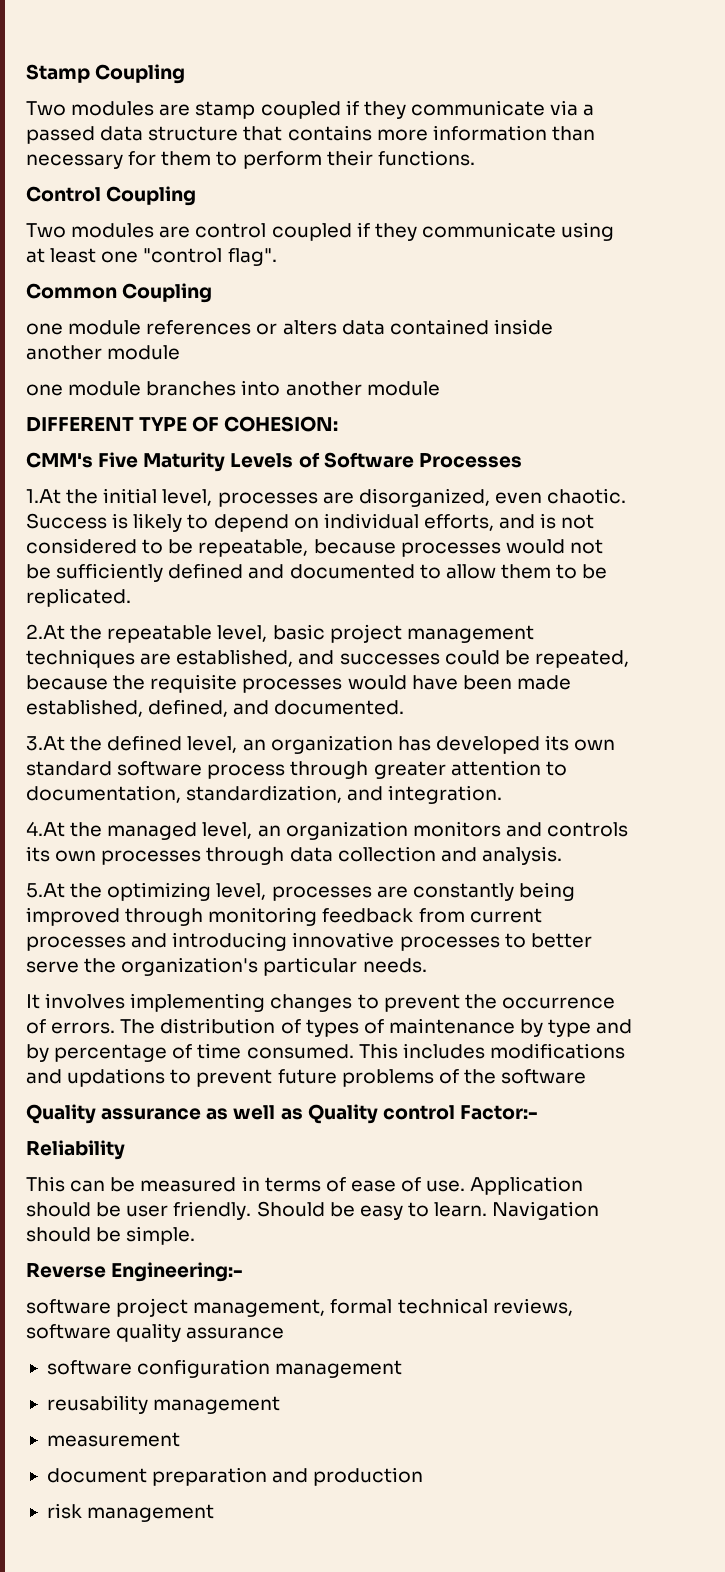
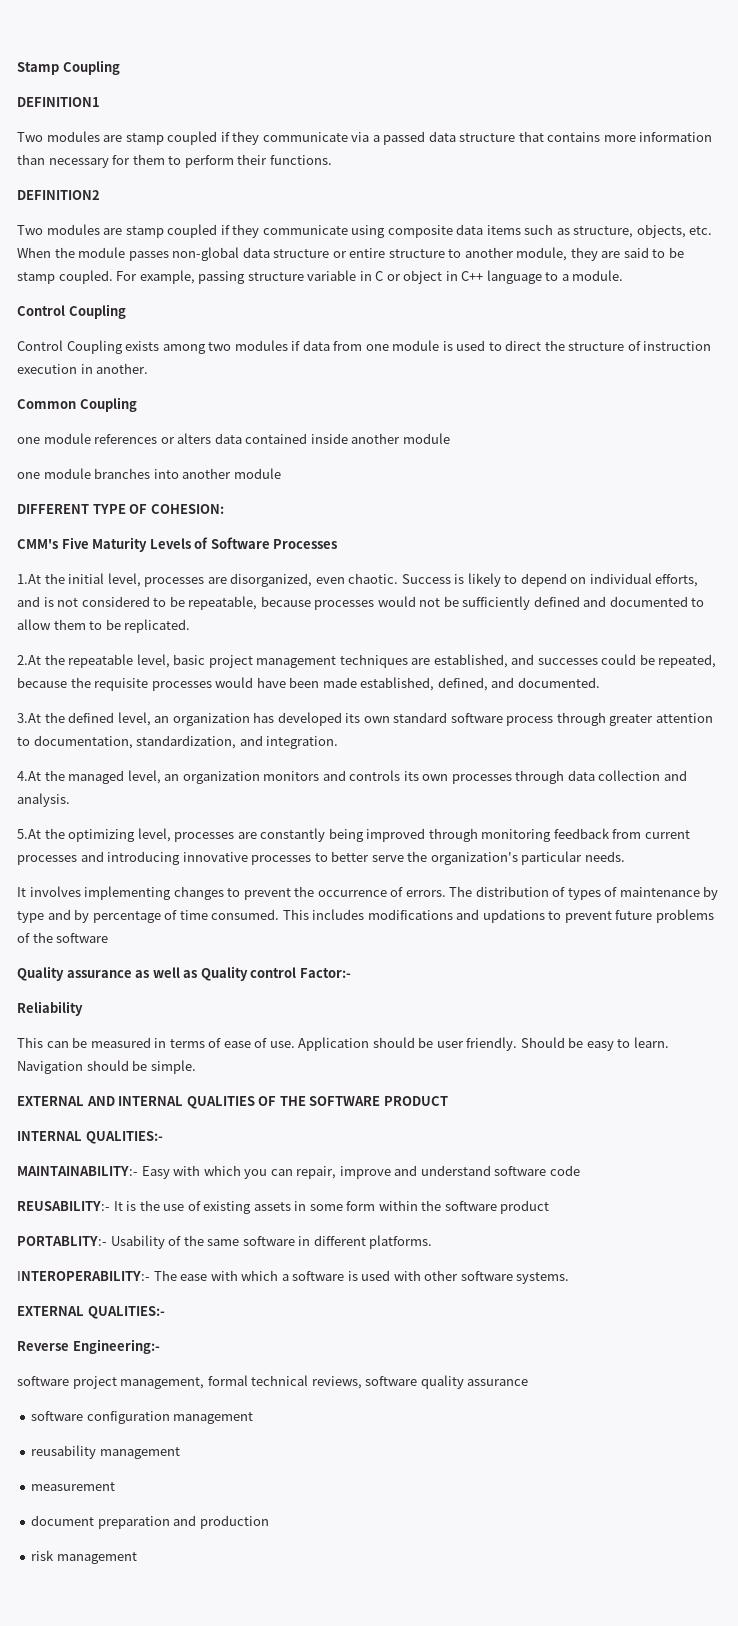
(186, 74) none -> [17,97,100,107] // DEFINITION1
[26,186,197,206] [26,223,267,238] Control Coupling // Two modules are control -> [17,190,100,200] [17,224,164,238] DEFINITION2 // Two modules are stamp
[26,248,277,266] at least one "control flag". -> [387,224,713,238] [17,247,684,261] [17,270,624,284] [17,304,126,319] [17,340,712,354] [17,363,149,374] composite data items such as structure, objects, etc. When the module passes non-global data structure or entire structure to another module, they are said to be stamp coupled. For example, passing structure variable in C or object in C++ language to a module. // Control Coupling // Control Coupling exists among two modules if data from one module is used to direct the structure of instruction execution in another.
(196, 1235) none -> [17,1096,448,1109] [17,1131,163,1144] [17,1165,580,1179] [17,1200,550,1214] [17,1235,433,1249] [17,1270,570,1284] [17,1306,165,1319] // EXTERNAL AND INTERNAL QUALITIES OF THE SOFTWARE PRODUCT // INTERNAL QUALITIES:- // MAINTAINABILITY:- Easy with which you can repair, improve and understand software code // REUSABILITY:- It is the use of existing assets in some form within the software product // PORTABLITY:- Usability of the same software in different platforms. // INTEROPERABILITY:- The ease with which a software is used with other software systems. // EXTERNAL QUALITIES:-

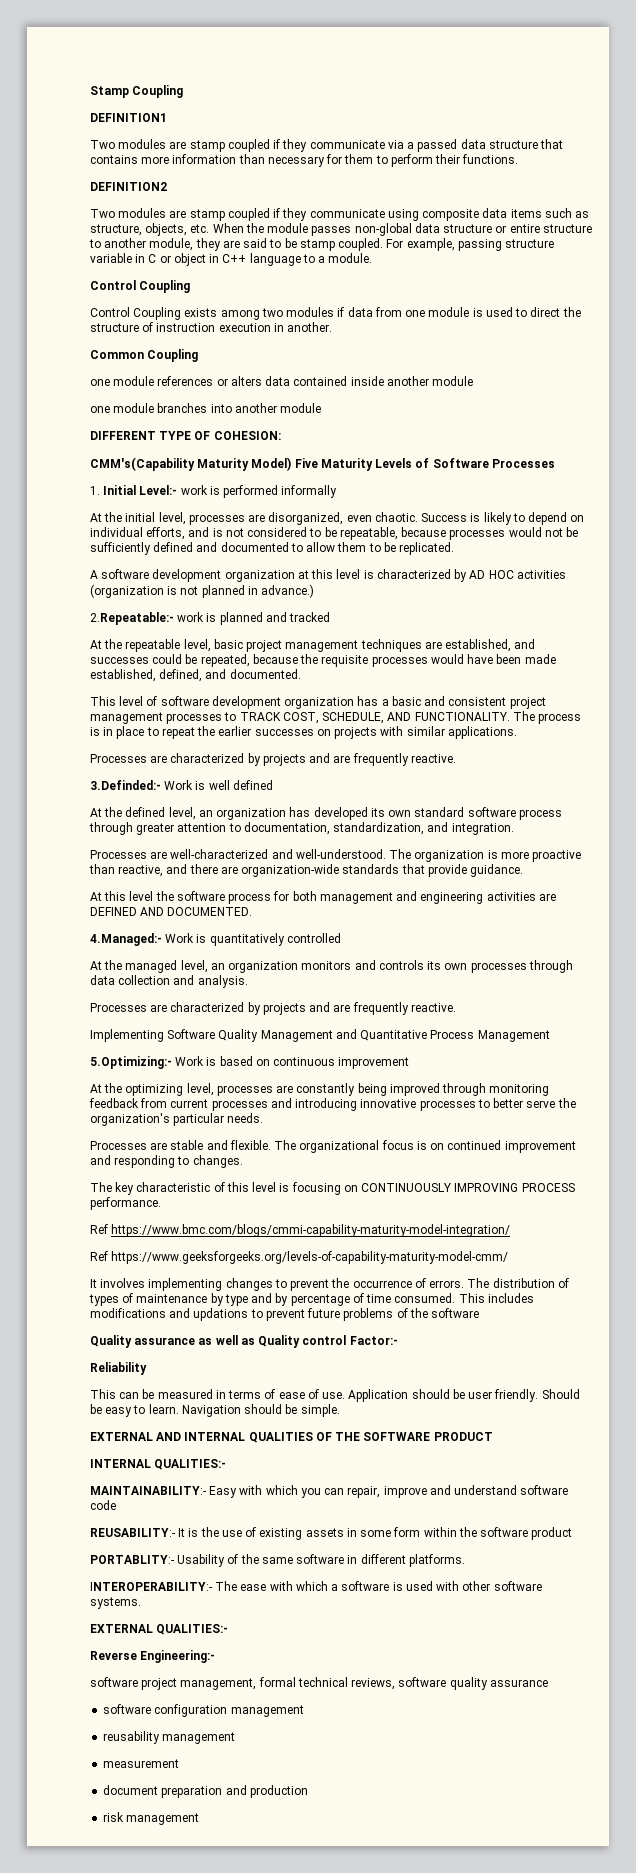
[17,539,58,549] CMM's -> [90,457,292,471] CMM's(Capability Maturity Model)
[17,574,41,584] 1.At -> [90,485,338,498] [90,513,102,522] 1. Initial Level:- work is performed informally // At
[17,655,41,665] 2.At -> [90,569,566,582] [90,584,315,598] [90,612,331,625] [90,640,102,649] A software development organization at this level is characterized by AD HOC activities (organization is not planned in advance.) // 2.Repeatable:- work is planned and tracked // At
[17,713,41,723] 3.At -> [90,696,546,709] [90,711,582,724] [90,726,517,739] [90,753,456,766] [90,780,273,790] [90,808,102,817] This level of software development organization has a basic and consistent project management processes to TRACK COST, SCHEDULE, AND FUNCTIONALITY. The process is in place to repeat the earlier successes on projects with similar applications. // Processes are characterized by projects and are frequently reactive. // 3.Definded:- Work is well defined // At
[17,771,41,781] 4.At -> [90,849,582,862] [89,864,524,877] [90,891,556,904] [90,907,253,916] [90,933,341,946] [90,961,102,970] Processes are well-characterized and well-understood. The organization is more proactive than reactive, and there are organization-wide standards that provide guidance. // At this level the software process for both management and engineering activities are DEFINED AND DOCUMENTED. // 4.Managed:- Work is quantitatively controlled // At
[17,829,41,839] 5.At -> [90,1002,456,1015] [90,1029,550,1042] [90,1056,410,1069] [90,1084,102,1093] Processes are characterized by projects and are frequently reactive. // Implementing Software Quality Management and Quantitative Process Management // 5.Optimizing:- Work is based on continuous improvement // At
(625, 856) none -> [90,1140,576,1153] [90,1155,243,1168] [90,1182,575,1195] [90,1197,161,1210] [90,1224,511,1237] [90,1251,509,1264] // Processes are stable and flexible. The organizational focus is on continued improvement and responding to changes. // The key characteristic of this level is focusing on CONTINUOUSLY IMPROVING PROCESS performance. // Ref https://www.bmc.com/blogs/cmmi-capability-maturity-model-integration/ // Ref https://www.geeksforgeeks.org/levels-of-capability-maturity-model-cmm/

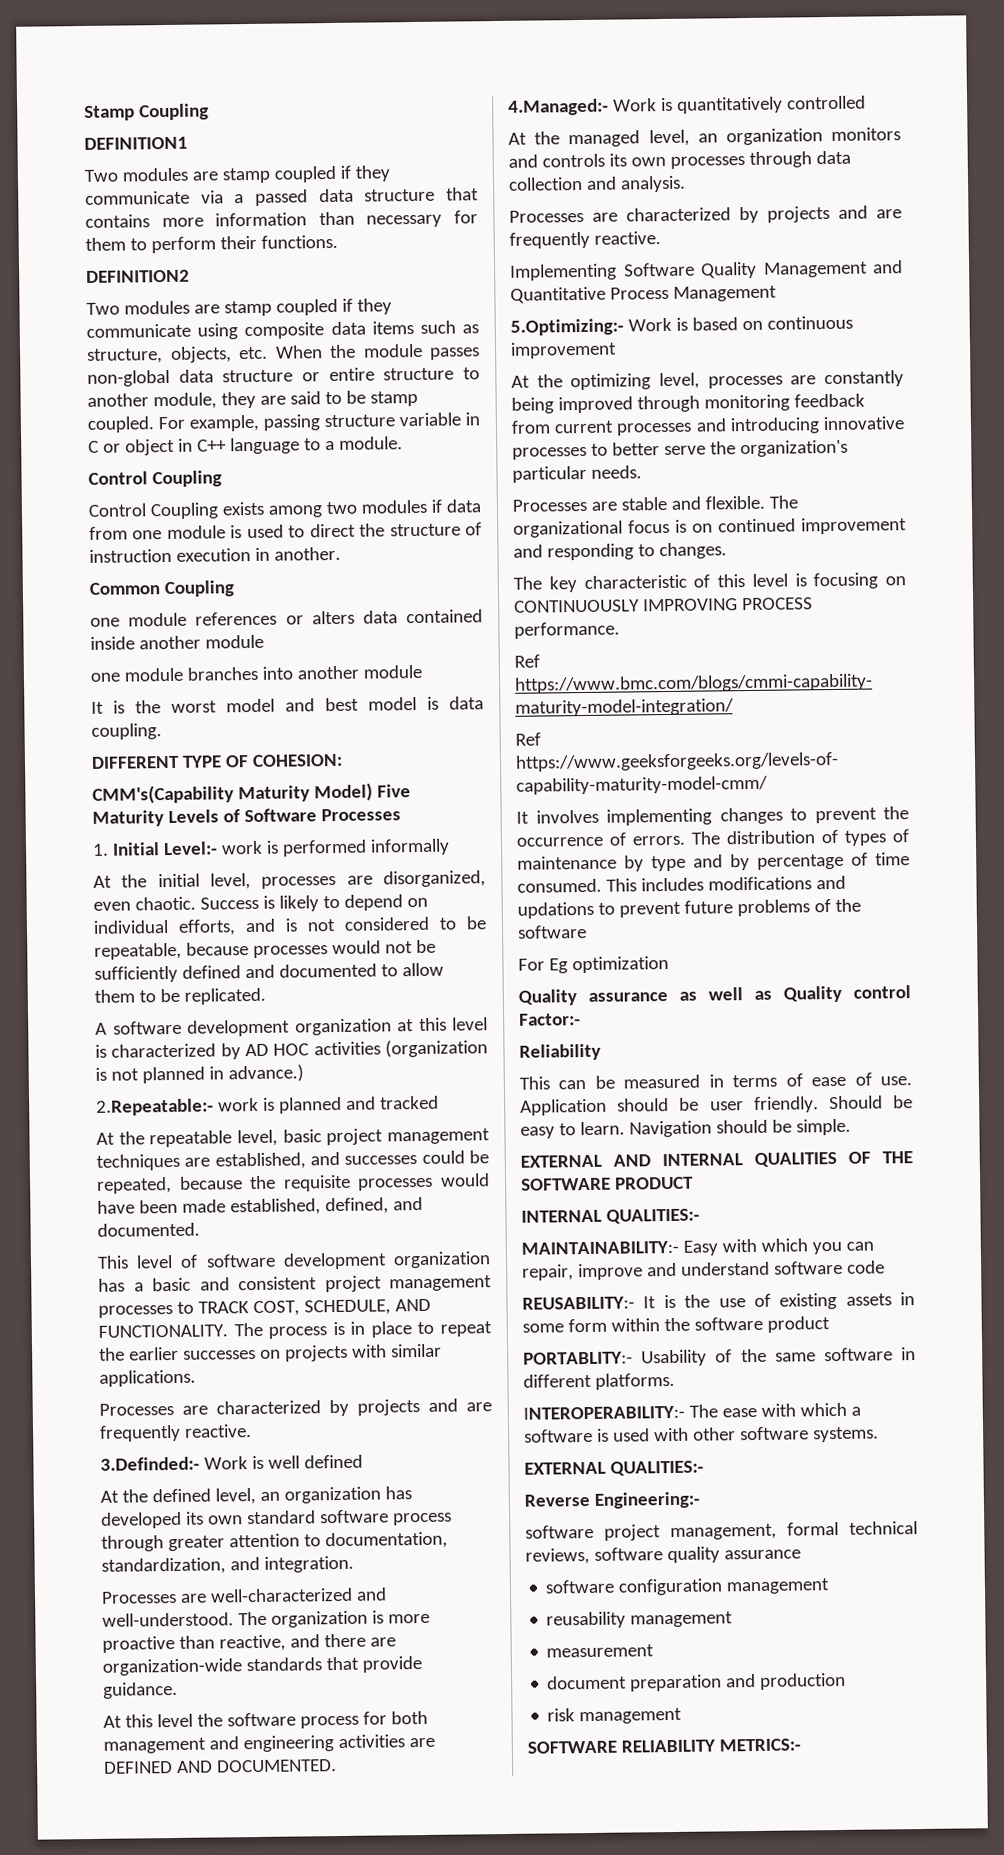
(322, 408) none -> [91,696,484,714] [91,723,162,740] // It is the worst model and best model is data coupling.
(480, 1313) none -> [518,955,669,974] // For Eg optimization
(200, 1819) none -> [527,1738,801,1754] // SOFTWARE RELIABILITY METRICS:-

